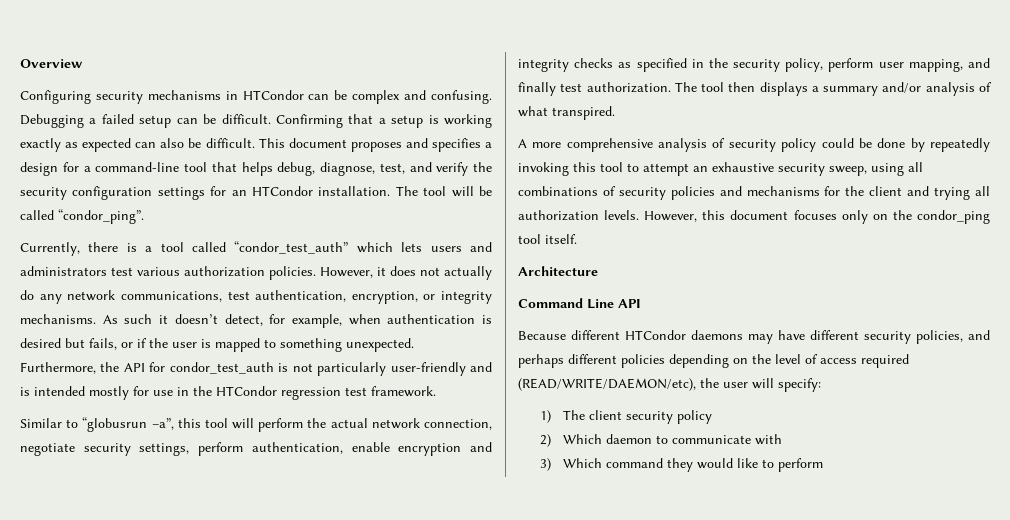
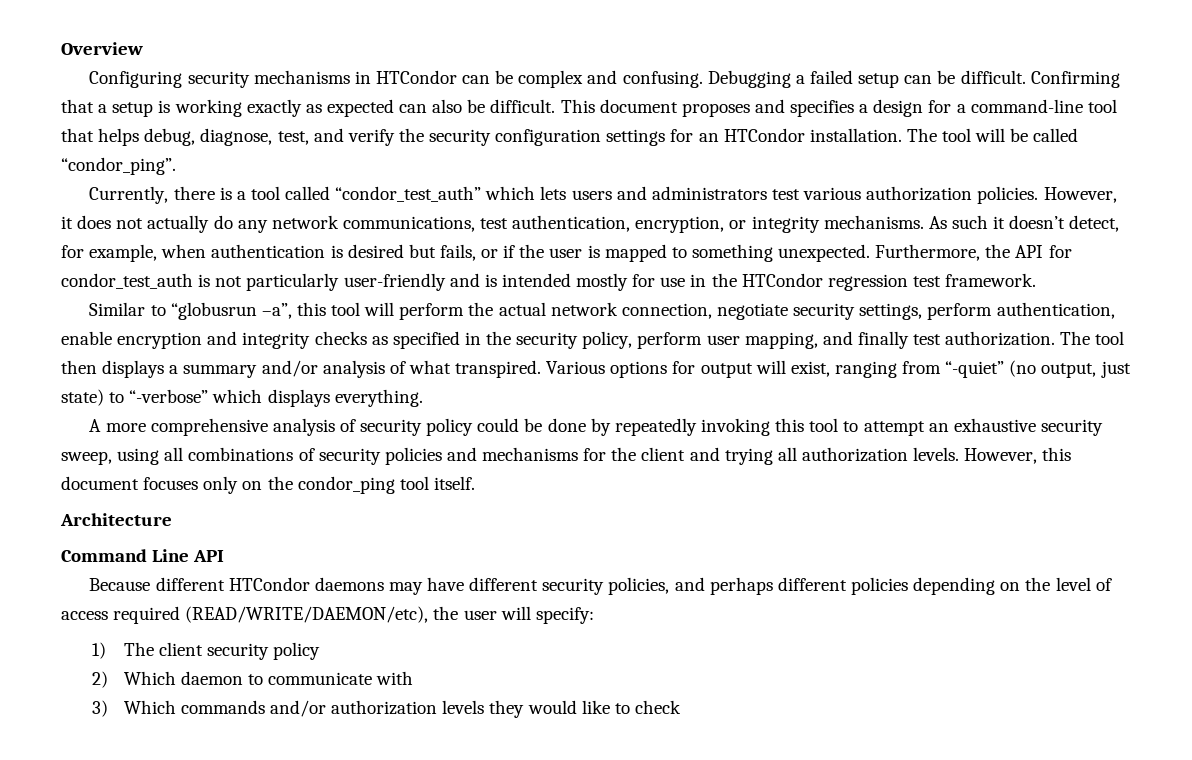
(615, 113) none -> [546,360,1131,378] [61,389,423,407] Various options for output will exist, ranging from “-quiet” (no output, just state) to “-verbose” which displays everything.
[605,458,663,468] command -> [180,700,485,717] commands and/or authorization levels
[777,458,823,472] perform -> [634,700,681,714] check

